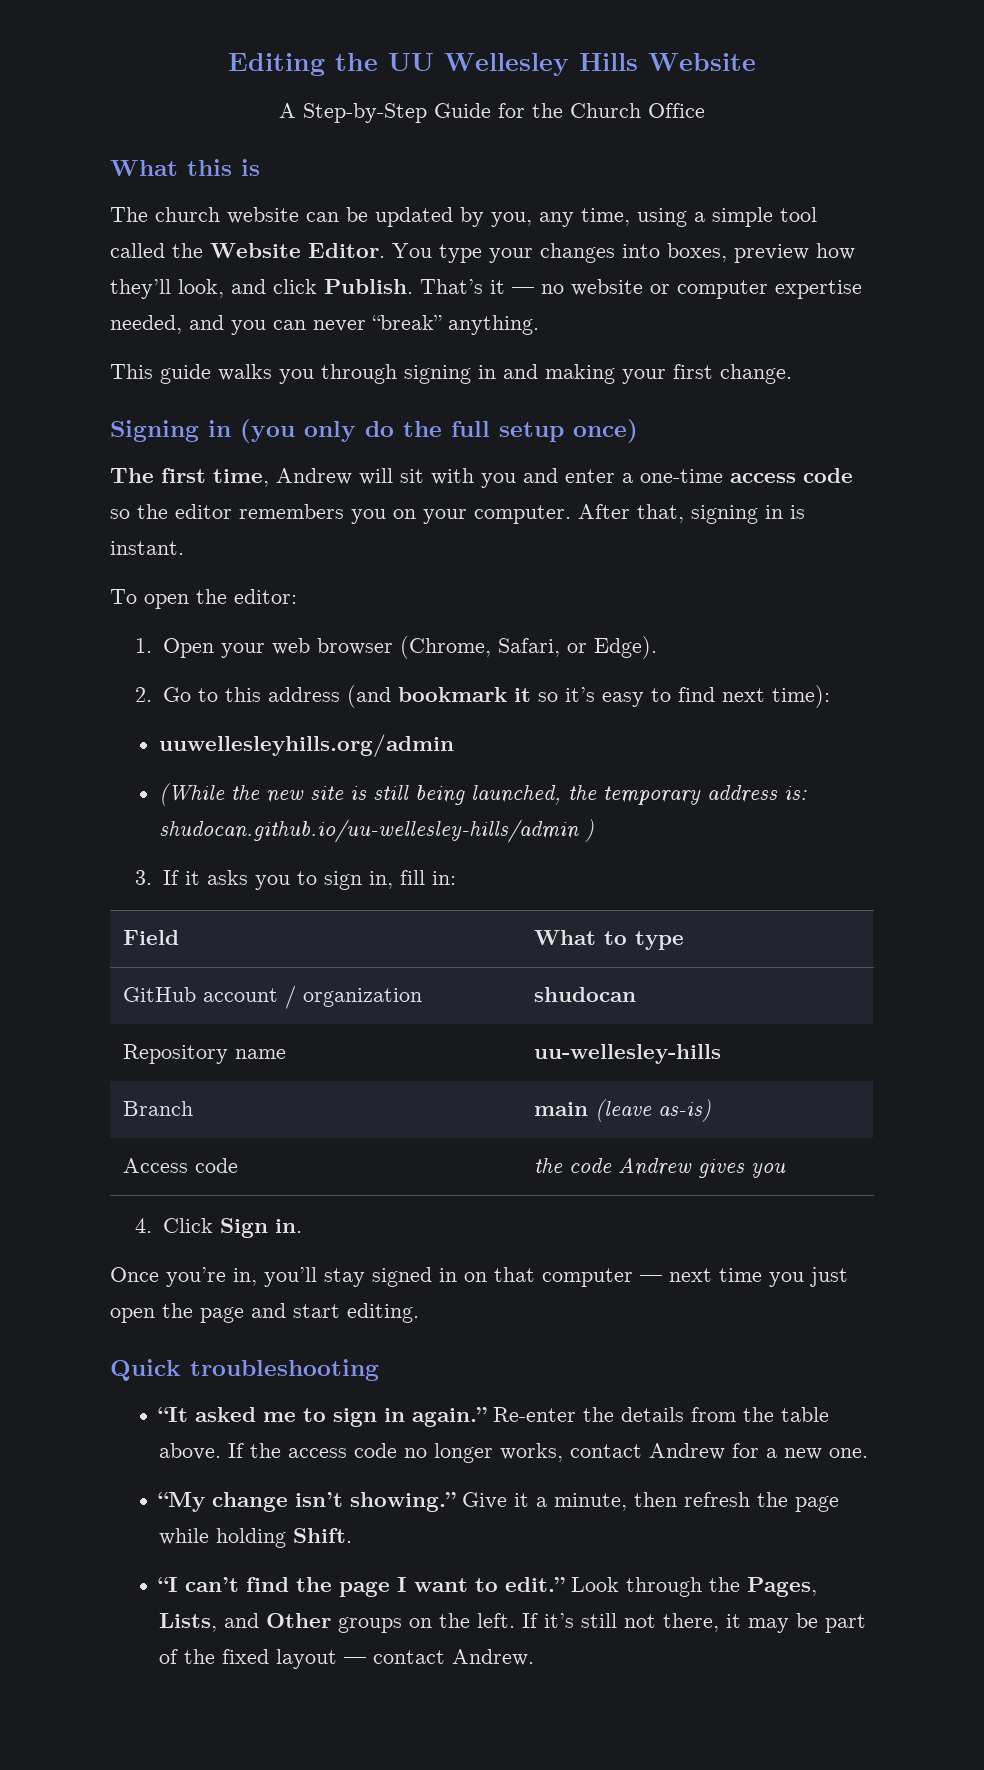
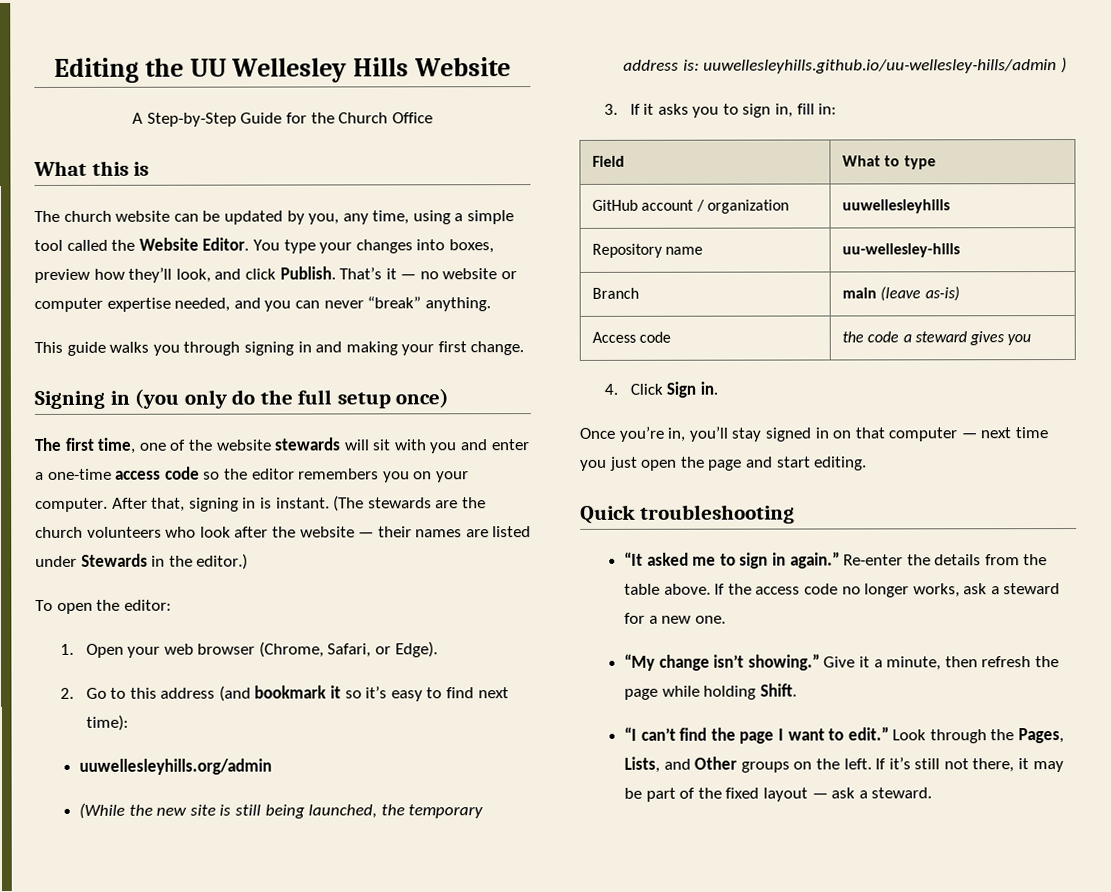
[276,468,352,485] Andrew -> [138,437,342,451] one of the website stewards
(184, 548) none -> [333,495,486,512] [35,526,532,538] [35,553,249,570] (The stewards are the church volunteers who look after the website — their names are listed under Stewards in the editor.)
[158,819,579,843] shudocan.github.io/uu-wellesley-hills/admin -> [703,59,1058,74] uuwellesleyhills.github.io/uu-wellesley-hills/admin
[533,987,636,1002] shudocan -> [842,199,951,214] uuwellesleyhills
[617,1157,692,1176] Andrew -> [902,331,967,343] a steward
[569,1443,725,1460] contact Andrew -> [963,583,1061,595] ask a steward
[372,1649,534,1666] contact Andrew. -> [831,787,933,799] ask a steward.

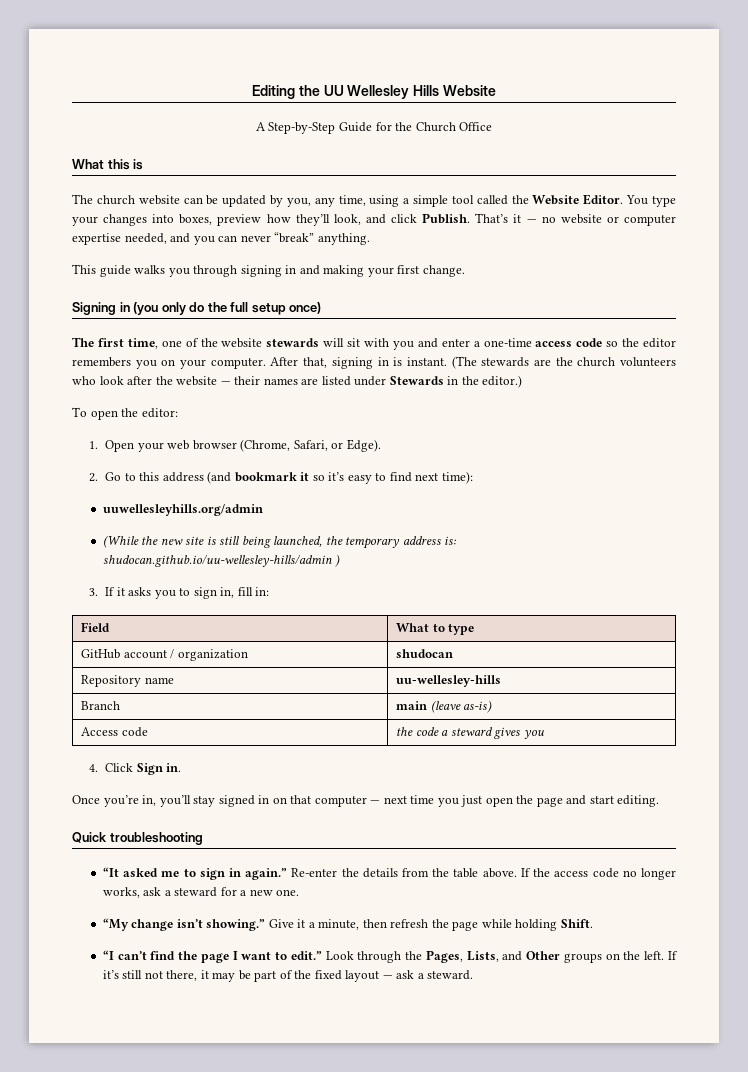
[703,59,1058,74] uuwellesleyhills.github.io/uu-wellesley-hills/admin -> [102,554,332,567] shudocan.github.io/uu-wellesley-hills/admin
[842,199,951,214] uuwellesleyhills -> [396,649,454,658] shudocan

